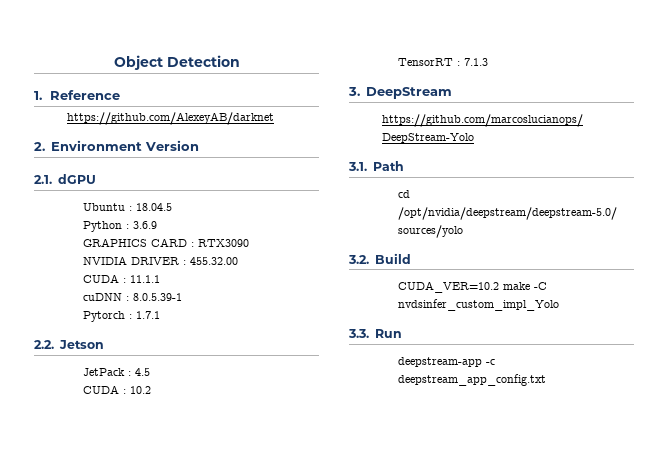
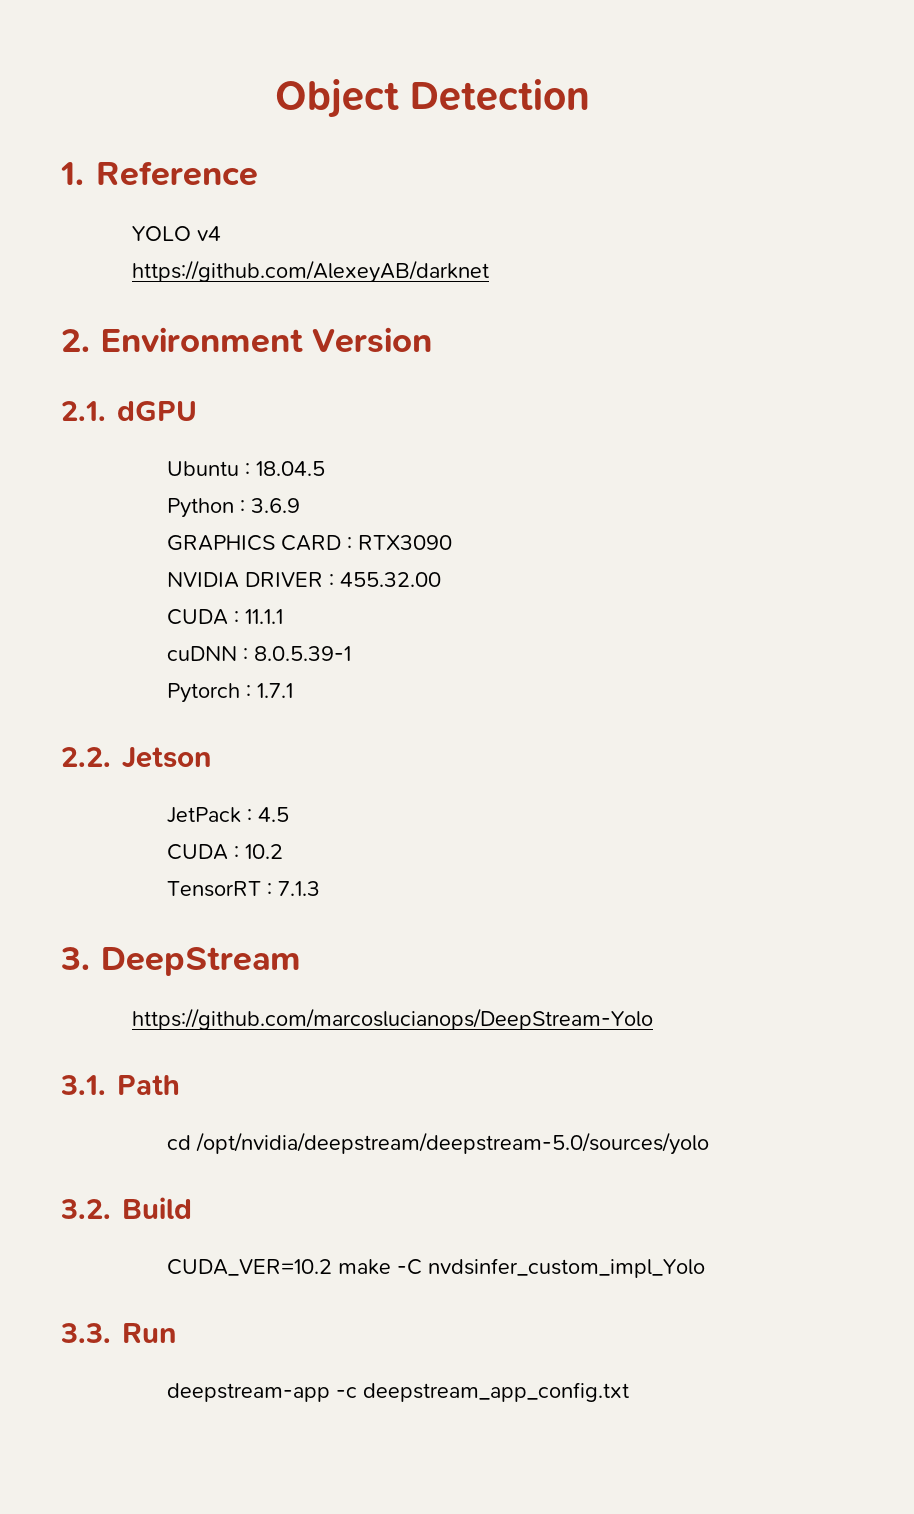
(121, 95) none -> [131,226,221,241] // YOLO v4

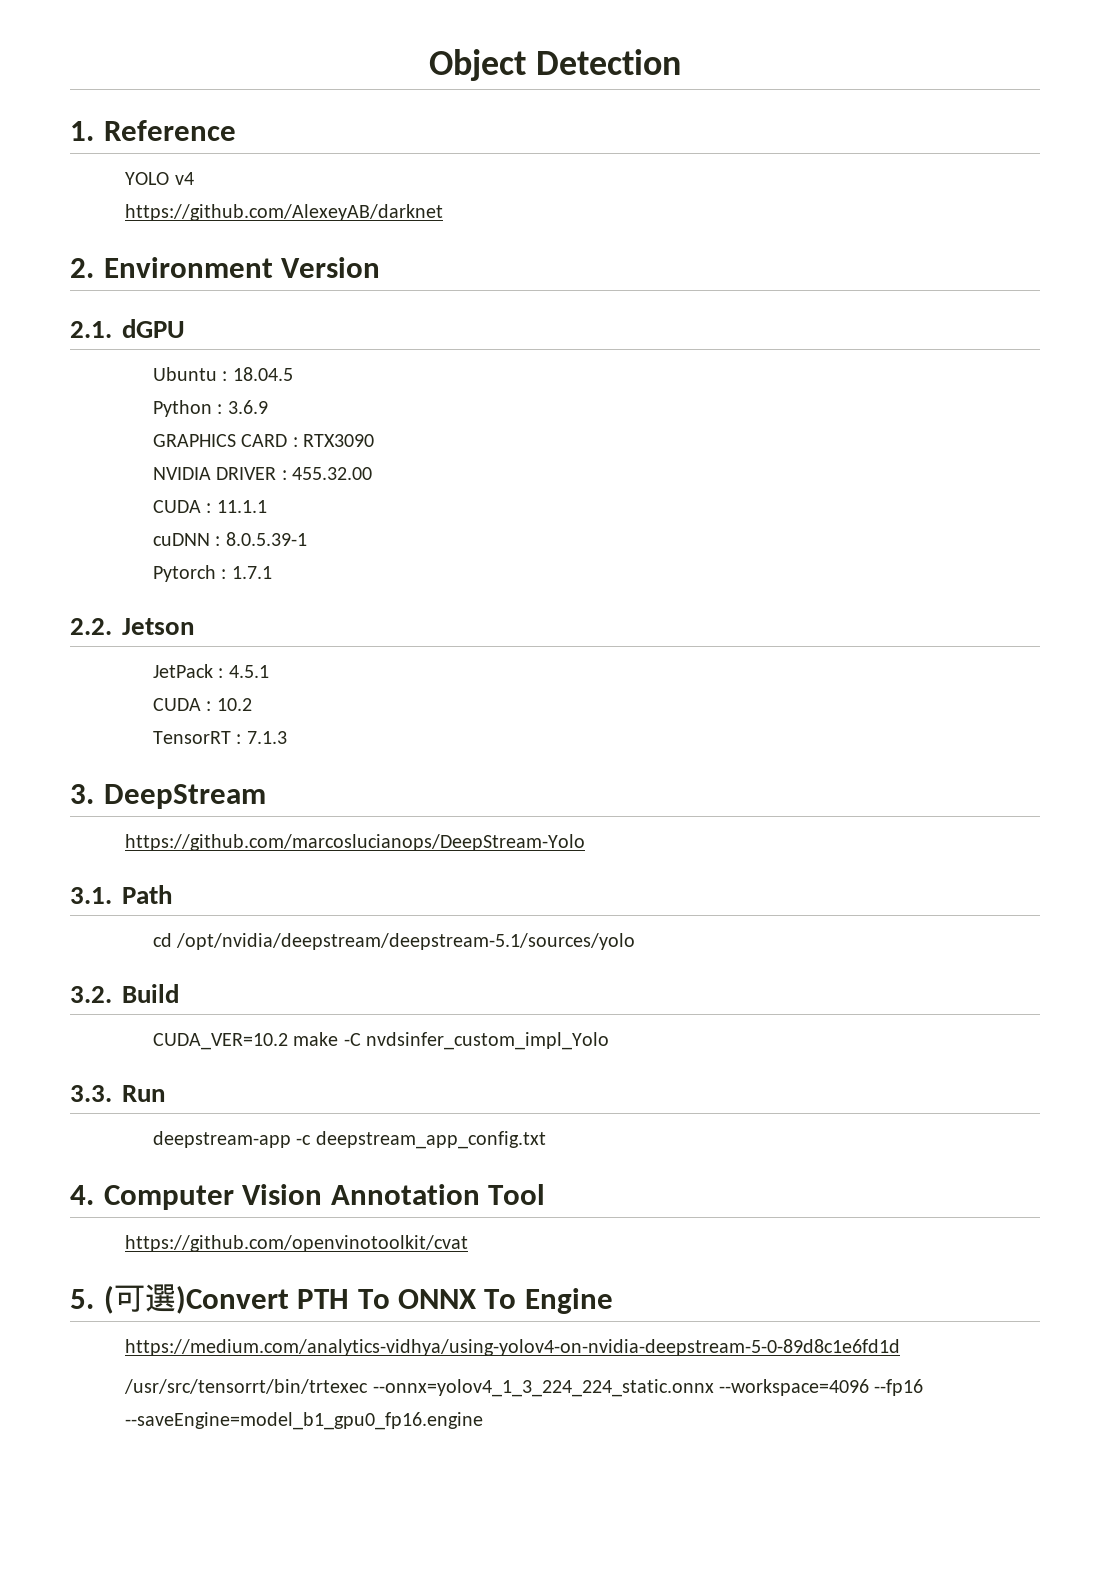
[257,807,289,822] 4.5 -> [228,665,269,678] 4.5.1
[195,1132,709,1155] /opt/nvidia/deepstream/deepstream-5.0/sources/yolo -> [176,933,636,950] /opt/nvidia/deepstream/deepstream-5.1/sources/yolo
(629, 1392) none -> [70,1184,546,1210] [125,1235,469,1252] [70,1284,613,1314] [125,1339,901,1356] [124,1379,924,1397] [125,1412,484,1430] // 4. Computer Vision Annotation Tool // https://github.com/openvinotoolkit/cvat // 5. (可選)Convert PTH To ONNX To Engine // https://medium.com/analytics-vidhya/using-yolov4-on-nvidia-deepstream-5-0-89d8c1e6fd1d // /usr/src/tensorrt/bin/trtexec --onnx=yolov4_1_3_224_224_static.onnx --workspace=4096 --fp16 --saveEngine=model_b1_gpu0_fp16.engine

